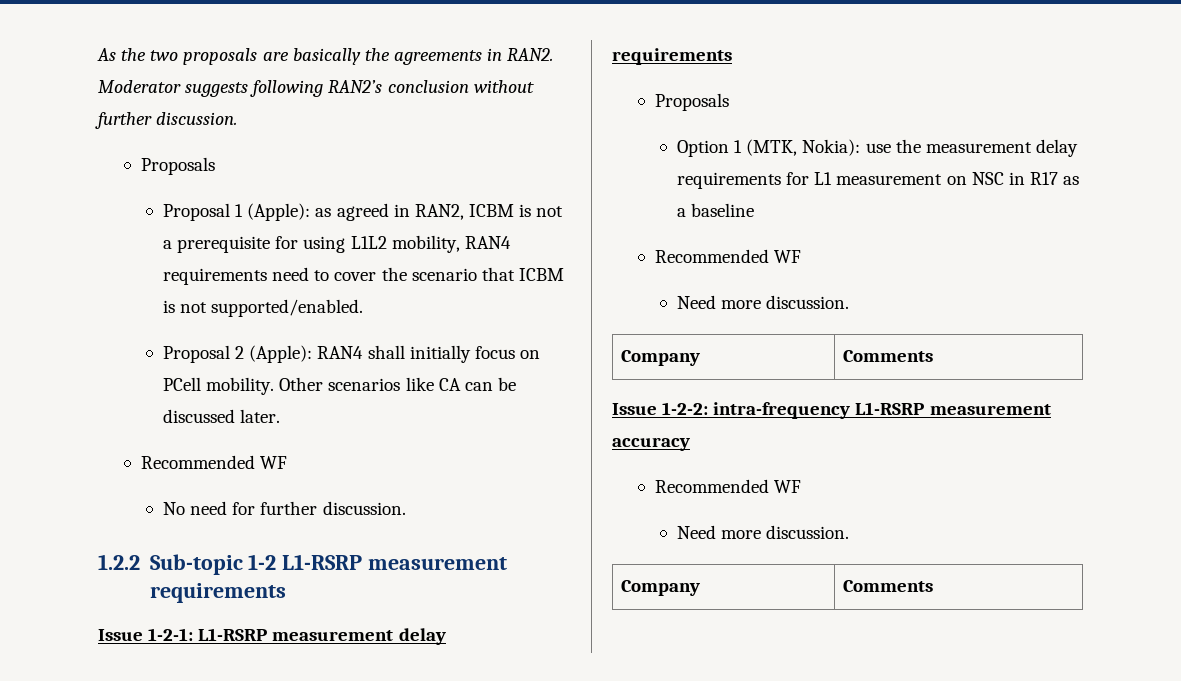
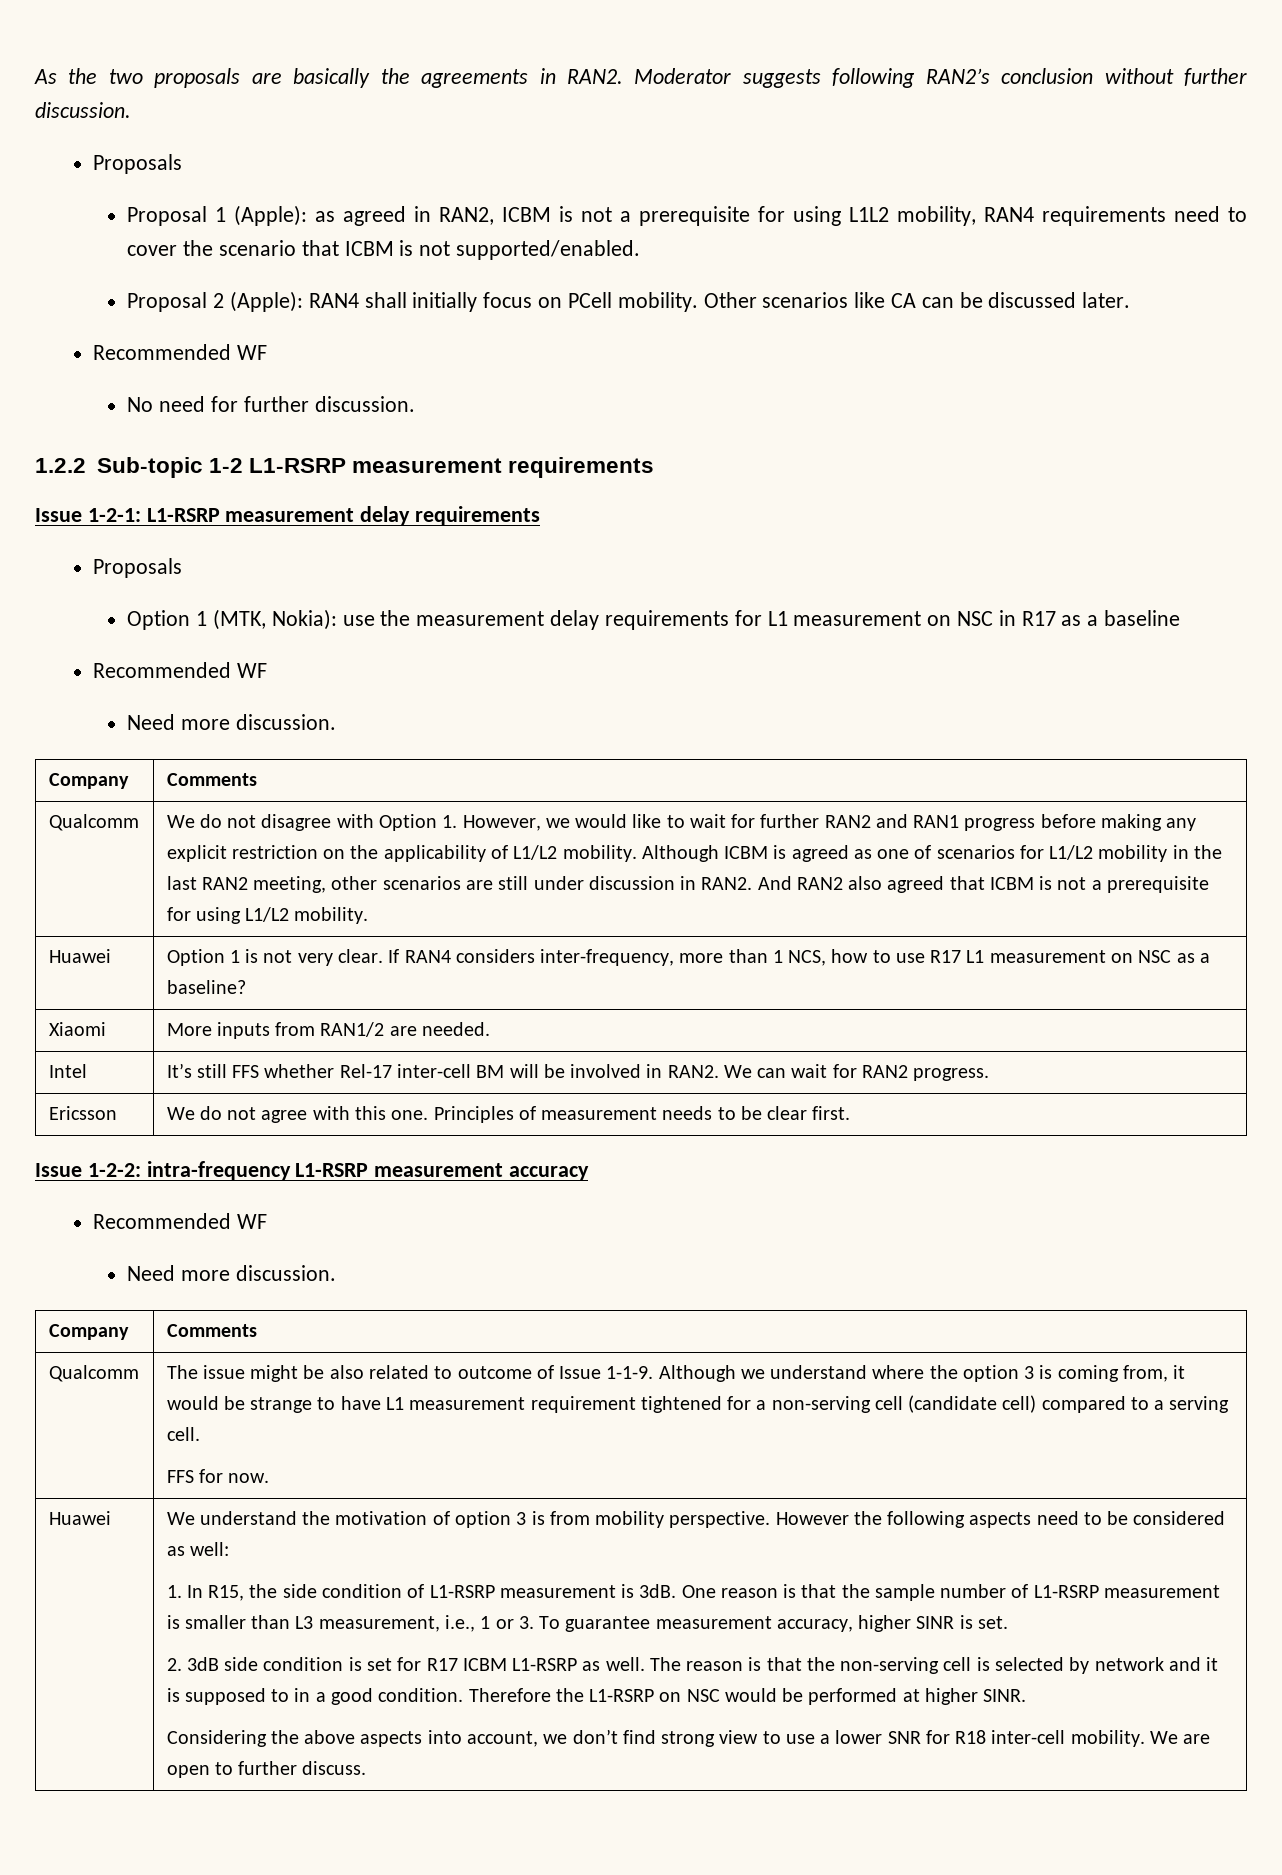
(933, 356) none -> [48,814,139,831] [166,814,1197,831] [166,845,1222,862] [166,876,1209,893] [166,907,369,924] [48,949,111,963] [166,949,1210,966] [166,980,246,994] [48,1022,106,1036] [166,1022,491,1039] [48,1064,87,1078] [166,1063,990,1081] [48,1106,117,1120] [166,1106,851,1123] // Qualcomm | We do not disagree with Option 1. However, we would like to wait for further RAN2 and RAN1 progress before making any explicit restriction on the applicability of L1/L2 mobility. Although ICBM is agreed as one of scenarios for L1/L2 mobility in the last RAN2 meeting, other scenarios are still under discussion in RAN2. And RAN2 also agreed that ICBM is not a prerequisite for using L1/L2 mobility. // Huawei | Option 1 is not very clear. If RAN4 considers inter-frequency, more than 1 NCS, how to use R17 L1 measurement on NSC as a baseline? // Xiaomi | More inputs from RAN1/2 are needed. // Intel | It’s still FFS whether Rel-17 inter-cell BM will be involved in RAN2. We can wait for RAN2 progress. // Ericsson | We do not agree with this one. Principles of measurement needs to be clear first.
(933, 586) none -> [48,1365,139,1382] [166,1365,1186,1382] [166,1395,1230,1413] [166,1427,200,1441] [166,1469,270,1483] [48,1511,111,1525] [166,1511,1226,1528] [166,1542,229,1556] [166,1584,1220,1601] [166,1615,1008,1632] [166,1657,1219,1674] [166,1688,1027,1705] [166,1729,1211,1747] [166,1761,367,1778] // Qualcomm | The issue might be also related to outcome of Issue 1-1-9. Although we understand where the option 3 is coming from, it would be strange to have L1 measurement requirement tightened for a non-serving cell (candidate cell) compared to a serving cell. // FFS for now. // Huawei | We understand the motivation of option 3 is from mobility perspective. However the following aspects need to be considered as well: // 1. In R15, the side condition of L1-RSRP measurement is 3dB. One reason is that the sample number of L1-RSRP measurement is smaller than L3 measurement, i.e., 1 or 3. To guarantee measurement accuracy, higher SINR is set. // 2. 3dB side condition is set for R17 ICBM L1-RSRP as well. The reason is that the non-serving cell is selected by network and it is supposed to in a good condition. Therefore the L1-RSRP on NSC would be performed at higher SINR. // Considering the above aspects into account, we don’t find strong view to use a lower SNR for R18 inter-cell mobility. We are open to further discuss.

